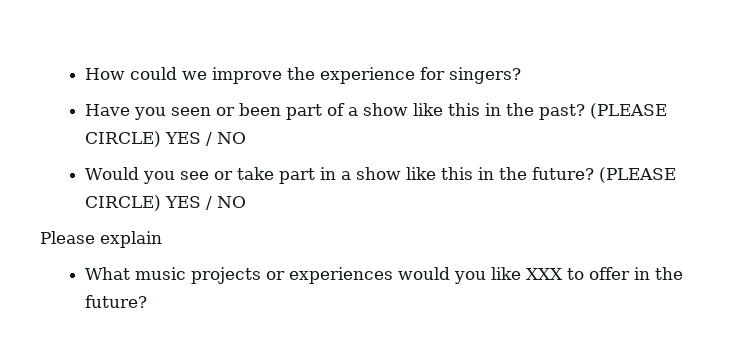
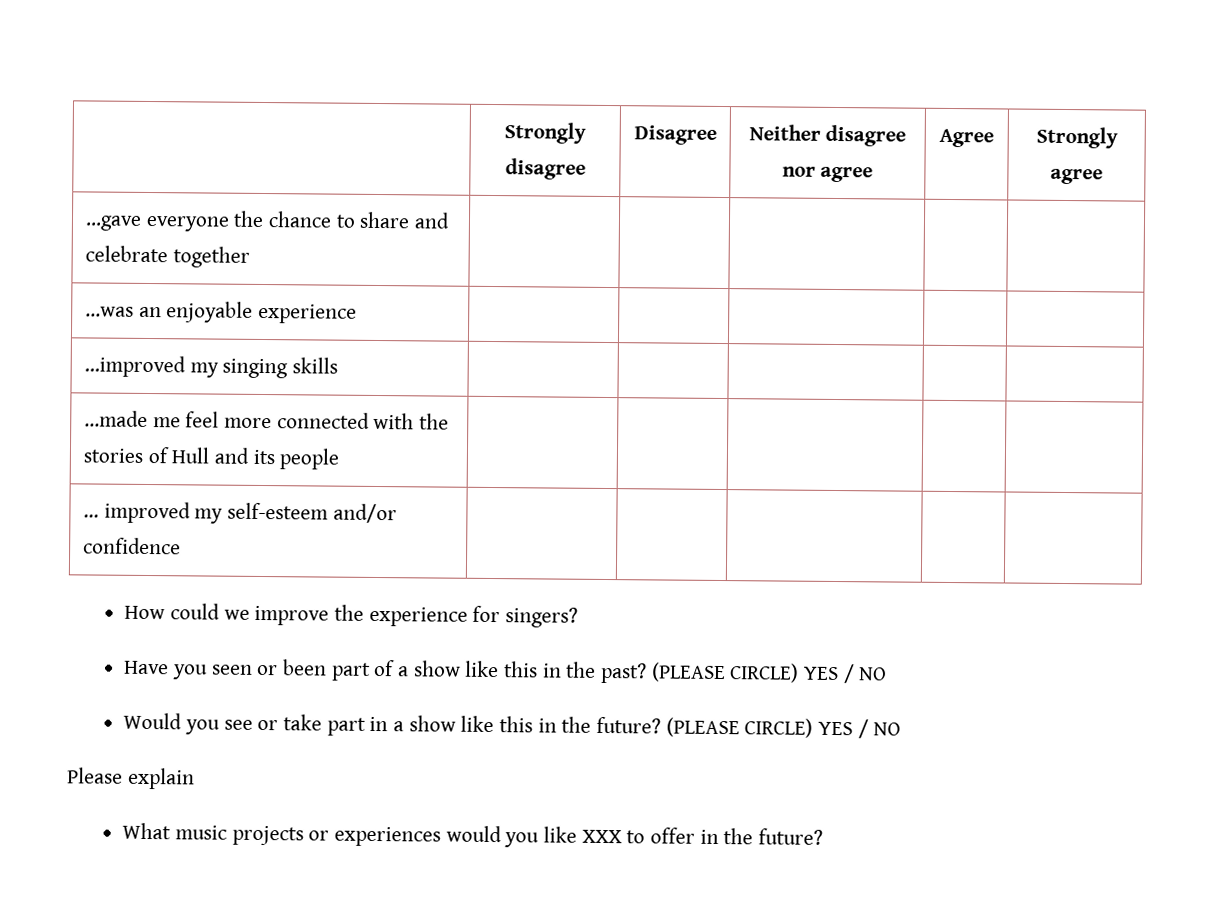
(85, 74) none -> [504,122,586,144] [504,158,586,180] [633,125,717,145] [748,124,907,147] [781,166,874,183] [939,128,994,148] [1035,126,1118,149] [1050,168,1103,185] [84,210,450,232] [84,245,250,268] [84,301,357,324] [83,355,338,379] [83,410,449,430] [82,446,340,470] [82,501,397,524] [82,537,181,555] | Strongly disagree | Disagree | Neither disagree nor agree | Agree | Strongly agree // …gave everyone the chance to share and celebrate together | | | | | // …was an enjoyable experience | | | | | // …improved my singing skills | | | | | // …made me feel more connected with the stories of Hull and its people | | | | | // … improved my self-esteem and/or confidence | | | | | //

